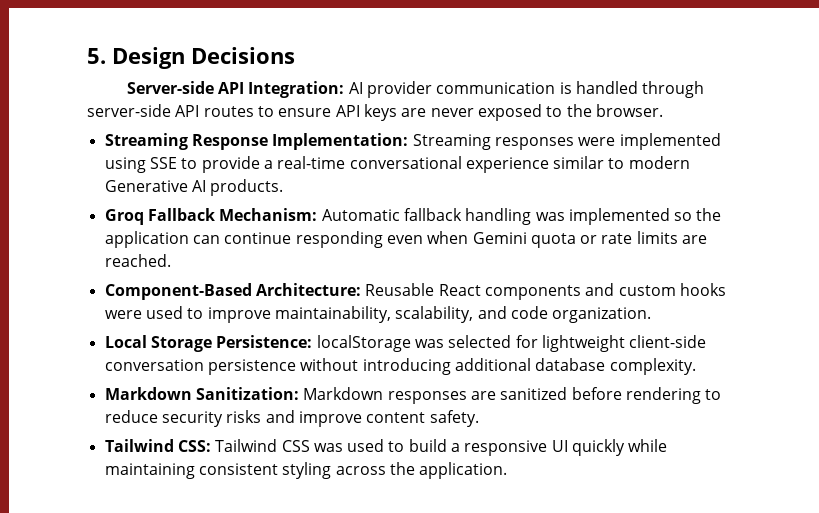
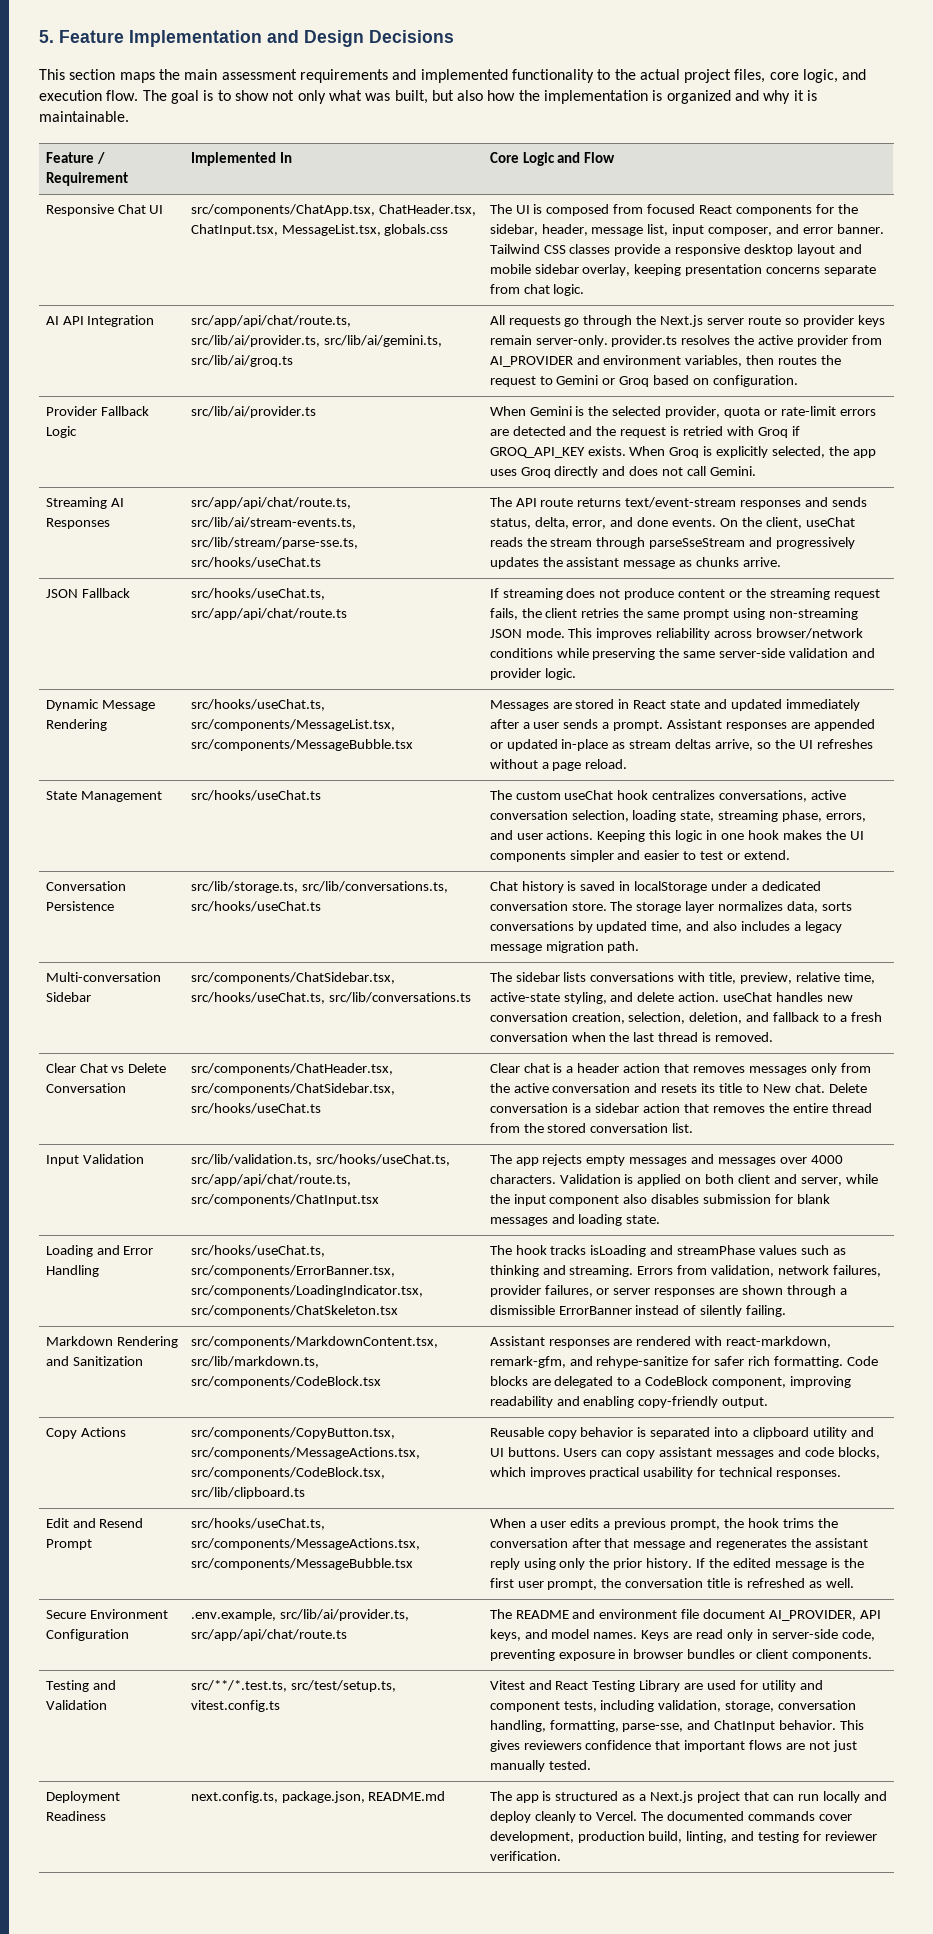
(106, 56) none -> [59,30,299,47] Feature Implementation and
[126,81,705,98] [87,104,663,121] [104,133,721,150] [104,156,690,173] [104,179,284,196] [104,208,722,225] [104,231,708,248] [104,254,171,267] [104,283,726,300] [104,306,652,323] [104,335,707,352] [104,358,696,375] [104,387,722,404] [104,410,479,427] [104,439,668,456] [104,462,508,479] Server-side API Integration: AI provider communication is handled through server-side API routes to ensure API keys are never exposed to the browser. // Streaming Response Implementation: Streaming responses were implemented using SSE to provide a real-time conversational experience similar to modern Generative AI products. // Groq Fallback Mechanism: Automatic fallback handling was implemented so the application can continue responding even when Gemini quota or rate limits are reached. // Component-Based Architecture: Reusable React components and custom hooks were used to improve maintainability, scalability, and code organization. // Local Storage Persistence: localStorage was selected for lightweight client-side conversation persistence without introducing additional database complexity. // Markdown Sanitization: Markdown responses are sanitized before rendering to reduce security risks and improve content safety. // Tailwind CSS: Tailwind CSS was used to build a responsive UI quickly while maintaining consistent styling across the application. -> [39,69,867,83] [39,90,818,104] [39,111,129,122] [45,152,105,164] [45,172,128,186] [190,152,292,166] [489,152,616,166] [45,204,164,216] [190,204,476,216] [190,224,449,236] [489,204,858,216] [489,224,884,236] [489,244,862,256] [489,264,877,276] [489,284,585,296] [45,315,155,327] [190,315,351,327] [190,335,442,347] [190,355,293,367] [489,315,885,327] [489,335,883,347] [489,355,842,367] [489,375,799,387] [45,406,149,416] [45,426,77,438] [190,406,316,418] [489,406,876,418] [489,426,800,438] [489,446,876,458] [489,466,757,478] [45,497,124,509] [45,518,110,529] [190,497,351,509] [190,517,356,529] [190,537,358,549] [190,557,321,568] [489,497,868,509] [489,517,855,529] [489,537,856,549] [489,557,782,569] [45,588,130,598] [190,588,325,600] [190,608,347,620] [489,588,880,600] [489,608,858,620] [489,628,864,640] [489,648,876,660] [489,668,576,680] [45,699,155,711] [45,719,107,731] [190,699,325,711] [190,719,395,731] [190,739,413,751] [489,699,860,711] [489,719,875,731] [489,739,873,751] [489,759,628,771] [45,791,162,802] [190,790,321,801] [489,790,847,802] [489,810,867,822] [489,830,864,842] [489,850,791,862] [45,881,126,891] [45,901,114,911] [190,881,448,893] [190,901,321,912] [489,881,821,893] [489,901,853,913] [489,921,842,933] [489,941,640,953] [45,972,161,982] [45,992,91,1002] [190,972,395,984] [190,992,471,1004] [489,972,875,984] [489,992,854,1004] [489,1012,882,1024] [489,1032,774,1042] [45,1063,167,1073] [45,1083,126,1093] [190,1063,393,1075] [190,1083,395,1095] [190,1103,321,1114] [489,1063,871,1075] [489,1083,867,1093] [489,1103,872,1113] [489,1123,694,1133] [45,1154,144,1166] [190,1154,450,1166] [190,1174,351,1186] [190,1194,379,1206] [489,1154,843,1166] [489,1174,878,1186] [489,1194,831,1206] [489,1214,661,1226] [45,1245,154,1257] [45,1265,99,1277] [190,1245,325,1257] [190,1265,395,1277] [190,1285,423,1297] [190,1305,398,1317] [489,1245,846,1257] [489,1265,882,1277] [489,1285,847,1297] [489,1305,787,1317] [45,1336,178,1348] [45,1356,143,1366] [190,1336,438,1348] [190,1356,319,1368] [190,1376,381,1388] [489,1336,832,1348] [489,1356,879,1368] [489,1376,852,1388] [489,1396,769,1408] [45,1427,126,1439] [190,1427,395,1439] [190,1447,420,1459] [190,1467,385,1479] [190,1487,305,1499] [489,1427,874,1439] [489,1447,880,1459] [489,1467,842,1479] [45,1518,144,1528] [45,1539,92,1550] [190,1518,325,1530] [190,1538,420,1550] [190,1558,413,1570] [489,1518,838,1530] [489,1538,869,1550] [489,1558,864,1570] [489,1578,854,1590] [45,1609,168,1619] [45,1629,129,1641] [190,1609,409,1621] [190,1629,347,1641] [489,1609,882,1621] [489,1629,875,1641] [489,1649,873,1661] [45,1680,116,1692] [45,1700,107,1710] [190,1680,396,1692] [190,1700,280,1712] [489,1680,823,1692] [489,1700,857,1712] [489,1720,865,1732] [489,1740,857,1752] [489,1760,591,1772] [45,1791,120,1803] [45,1811,106,1821] [190,1791,446,1803] [489,1791,887,1803] [489,1811,853,1823] [489,1831,878,1843] [489,1851,561,1861] This section maps the main assessment requirements and implemented functionality to the actual project files, core logic, and execution flow. The goal is to show not only what was built, but also how the implementation is organized and why it is maintainable. // Feature / Requirement | Implemented In | Core Logic and Flow // Responsive Chat UI | src/components/ChatApp.tsx, ChatHeader.tsx, ChatInput.tsx, MessageList.tsx, globals.css | The UI is composed from focused React components for the sidebar, header, message list, input composer, and error banner. Tailwind CSS classes provide a responsive desktop layout and mobile sidebar overlay, keeping presentation concerns separate from chat logic. // AI API Integration | src/app/api/chat/route.ts, src/lib/ai/provider.ts, src/lib/ai/gemini.ts, src/lib/ai/groq.ts | All requests go through the Next.js server route so provider keys remain server-only. provider.ts resolves the active provider from AI_PROVIDER and environment variables, then routes the request to Gemini or Groq based on configuration. // Provider Fallback Logic | src/lib/ai/provider.ts | When Gemini is the selected provider, quota or rate-limit errors are detected and the request is retried with Groq if GROQ_API_KEY exists. When Groq is explicitly selected, the app uses Groq directly and does not call Gemini. // Streaming AI Responses | src/app/api/chat/route.ts, src/lib/ai/stream-events.ts, src/lib/stream/parse-sse.ts, src/hooks/useChat.ts | The API route returns text/event-stream responses and sends status, delta, error, and done events. On the client, useChat reads the stream through parseSseStream and progressively updates the assistant message as chunks arrive. // JSON Fallback | src/hooks/useChat.ts, src/app/api/chat/route.ts | If streaming does not produce content or the streaming request fails, the client retries the same prompt using non-streaming JSON mode. This improves reliability across browser/network conditions while preserving the same server-side validation and provider logic. // Dynamic Message Rendering | src/hooks/useChat.ts, src/components/MessageList.tsx, src/components/MessageBubble.tsx | Messages are stored in React state and updated immediately after a user sends a prompt. Assistant responses are appended or updated in-place as stream deltas arrive, so the UI refreshes without a page reload. // State Management | src/hooks/useChat.ts | The custom useChat hook centralizes conversations, active conversation selection, loading state, streaming phase, errors, and user actions. Keeping this logic in one hook makes the UI components simpler and easier to test or extend. // Conversation Persistence | src/lib/storage.ts, src/lib/conversations.ts, src/hooks/useChat.ts | Chat history is saved in localStorage under a dedicated conversation store. The storage layer normalizes data, sorts conversations by updated time, and also includes a legacy message migration path. // Multi-conversation Sidebar | src/components/ChatSidebar.tsx, src/hooks/useChat.ts, src/lib/conversations.ts | The sidebar lists conversations with title, preview, relative time, active-state styling, and delete action. useChat handles new conversation creation, selection, deletion, and fallback to a fresh conversation when the last thread is removed. // Clear Chat vs Delete Conversation | src/components/ChatHeader.tsx, src/components/ChatSidebar.tsx, src/hooks/useChat.ts | Clear chat is a header action that removes messages only from the active conversation and resets its title to New chat. Delete conversation is a sidebar action that removes the entire thread from the stored conversation list. // Input Validation | src/lib/validation.ts, src/hooks/useChat.ts, src/app/api/chat/route.ts, src/components/ChatInput.tsx | The app rejects empty messages and messages over 4000 characters. Validation is applied on both client and server, while the input component also disables submission for blank messages and loading state. // Loading and Error Handling | src/hooks/useChat.ts, src/components/ErrorBanner.tsx, src/components/LoadingIndicator.tsx, src/components/ChatSkeleton.tsx | The hook tracks isLoading and streamPhase values such as thinking and streaming. Errors from validation, network failures, provider failures, or server responses are shown through a dismissible ErrorBanner instead of silently failing. // Markdown Rendering and Sanitization | src/components/MarkdownContent.tsx, src/lib/markdown.ts, src/components/CodeBlock.tsx | Assistant responses are rendered with react-markdown, remark-gfm, and rehype-sanitize for safer rich formatting. Code blocks are delegated to a CodeBlock component, improving readability and enabling copy-friendly output. // Copy Actions | src/components/CopyButton.tsx, src/components/MessageActions.tsx, src/components/CodeBlock.tsx, src/lib/clipboard.ts | Reusable copy behavior is separated into a clipboard utility and UI buttons. Users can copy assistant messages and code blocks, which improves practical usability for technical responses. // Edit and Resend Prompt | src/hooks/useChat.ts, src/components/MessageActions.tsx, src/components/MessageBubble.tsx | When a user edits a previous prompt, the hook trims the conversation after that message and regenerates the assistant reply using only the prior history. If the edited message is the first user prompt, the conversation title is refreshed as well. // Secure Environment Configuration | .env.example, src/lib/ai/provider.ts, src/app/api/chat/route.ts | The README and environment file document AI_PROVIDER, API keys, and model names. Keys are read only in server-side code, preventing exposure in browser bundles or client components. // Testing and Validation | src/**/*.test.ts, src/test/setup.ts, vitest.config.ts | Vitest and React Testing Library are used for utility and component tests, including validation, storage, conversation handling, formatting, parse-sse, and ChatInput behavior. This gives reviewers confidence that important flows are not just manually tested. // Deployment Readiness | next.config.ts, package.json, README.md | The app is structured as a Next.js project that can run locally and deploy cleanly to Vercel. The documented commands cover development, production build, linting, and testing for reviewer verification.

